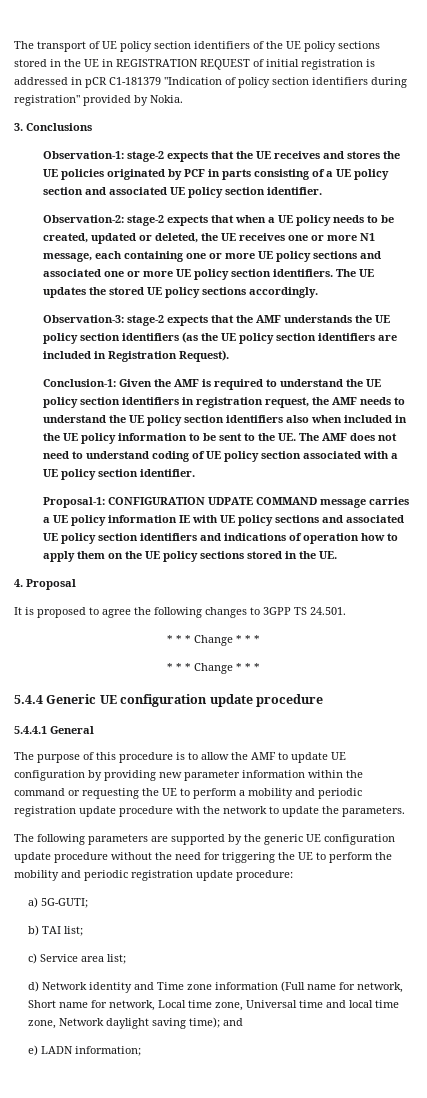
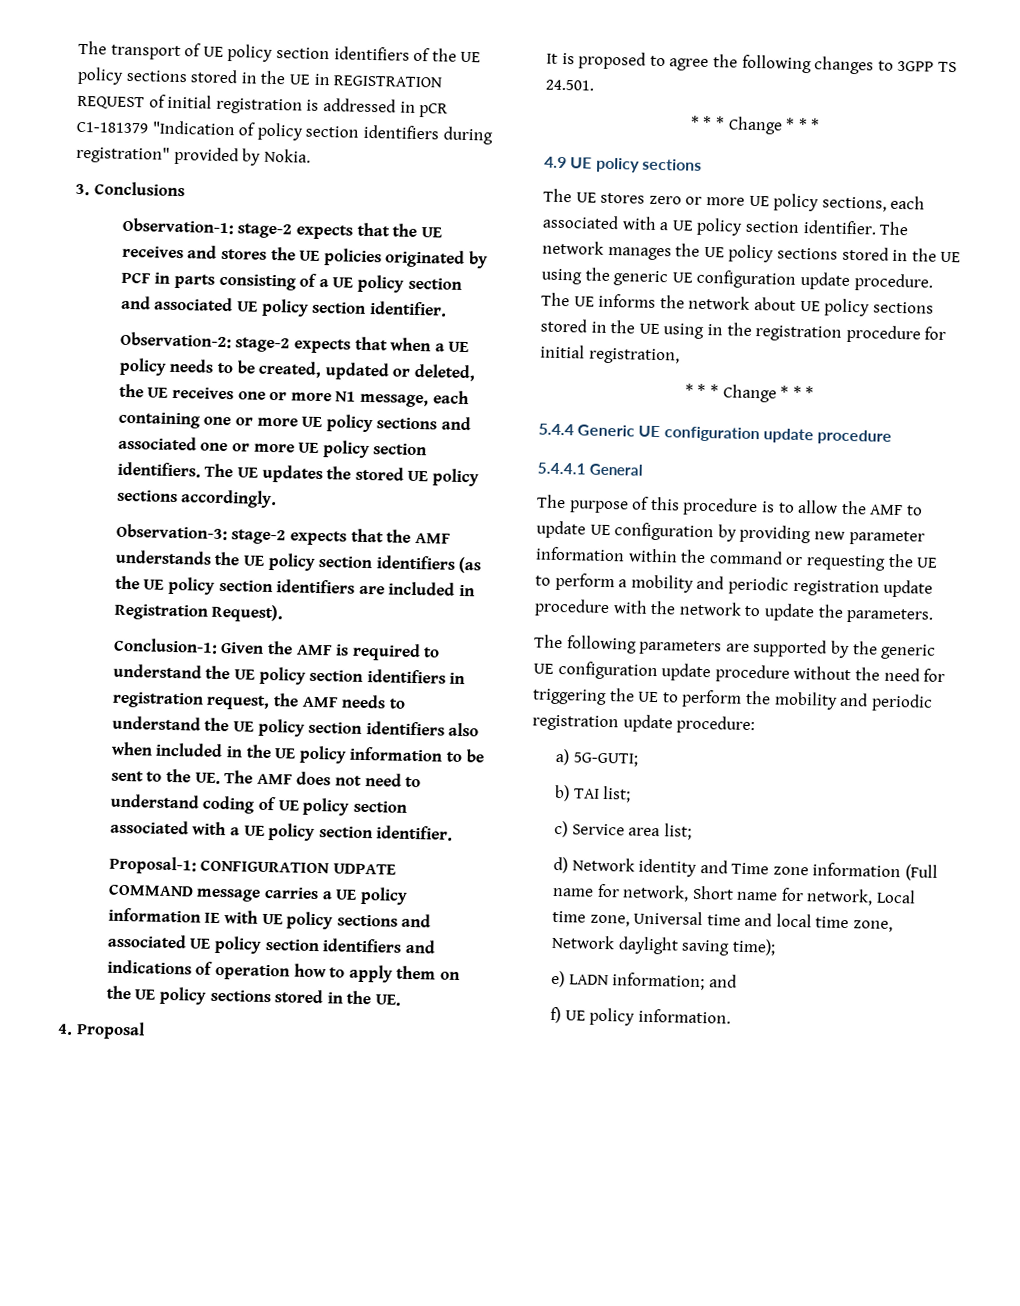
(260, 639) none -> [544,156,702,173] [543,188,926,212] [542,214,910,236] [542,240,962,263] [541,267,933,292] [541,292,934,317] [540,318,947,344] [540,344,680,365] // 4.9 UE policy sections // The UE stores zero or more UE policy sections, each associated with a UE policy section identifier. The network manages the UE policy sections stored in the UE using the generic UE configuration update procedure. The UE informs the network about UE policy sections stored in the UE using in the registration procedure for initial registration,
[223,1018,244,1026] and -> (776, 947) none
(142, 1051) none -> [708,974,737,988] [549,1006,731,1026] and // f) UE policy information.

